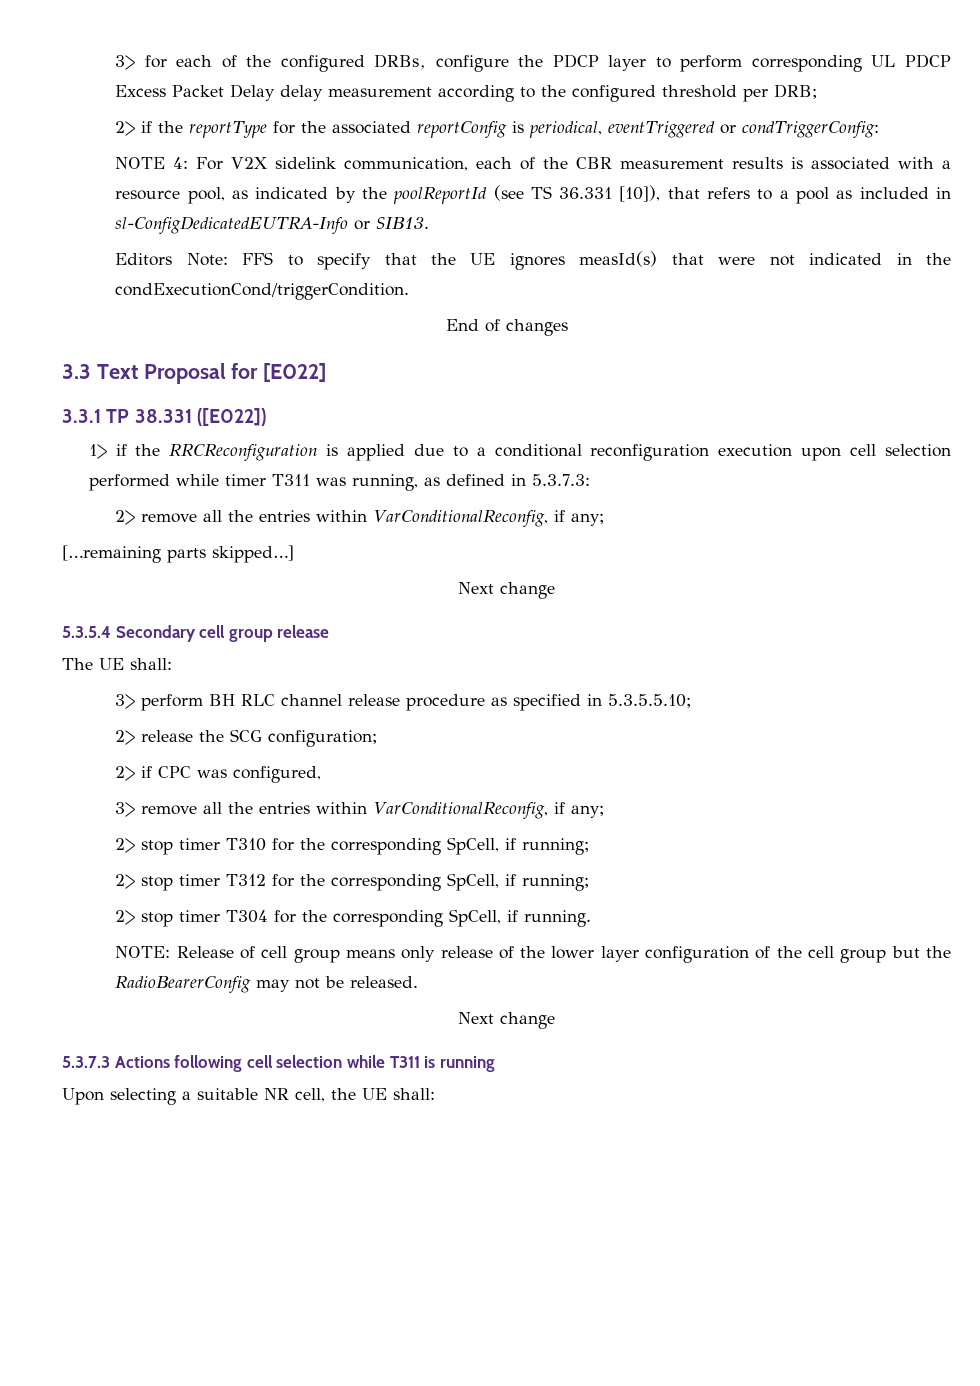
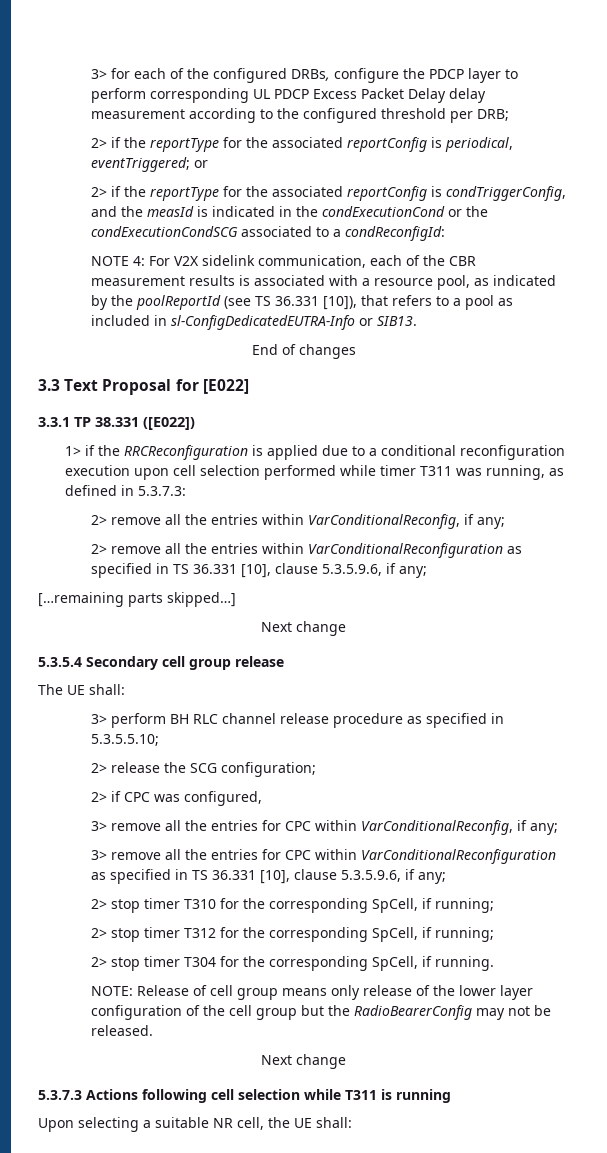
[608,121,880,138] eventTriggered or condTriggerConfig: -> [91,157,209,172] [91,186,567,201] [91,206,489,217] [91,226,446,241] eventTriggered; or // 2> if the reportType for the associated reportConfig is condTriggerConfig, and the measId is indicated in the condExecutionCond or the condExecutionCondSCG associated to a condReconfigId:
[115,251,952,270] [115,283,410,300] // Editors Note: FFS to specify that the UE ignores measId(s) that were not indicated in the condExecutionCond/triggerCondition. -> (418, 321) none
(605, 519) none -> [91,543,523,558] [91,563,428,578] // 2> remove all the entries within VarConditionalReconfiguration as specified in TS 36.331 [10], clause 5.3.5.9.6, if any;
[316,802,605,819] within VarConditionalReconfig, if any; -> [262,820,559,835] [91,849,557,864] [91,869,447,884] for CPC within VarConditionalReconfig, if any; // 3> remove all the entries for CPC within VarConditionalReconfiguration as specified in TS 36.331 [10], clause 5.3.5.9.6, if any;

